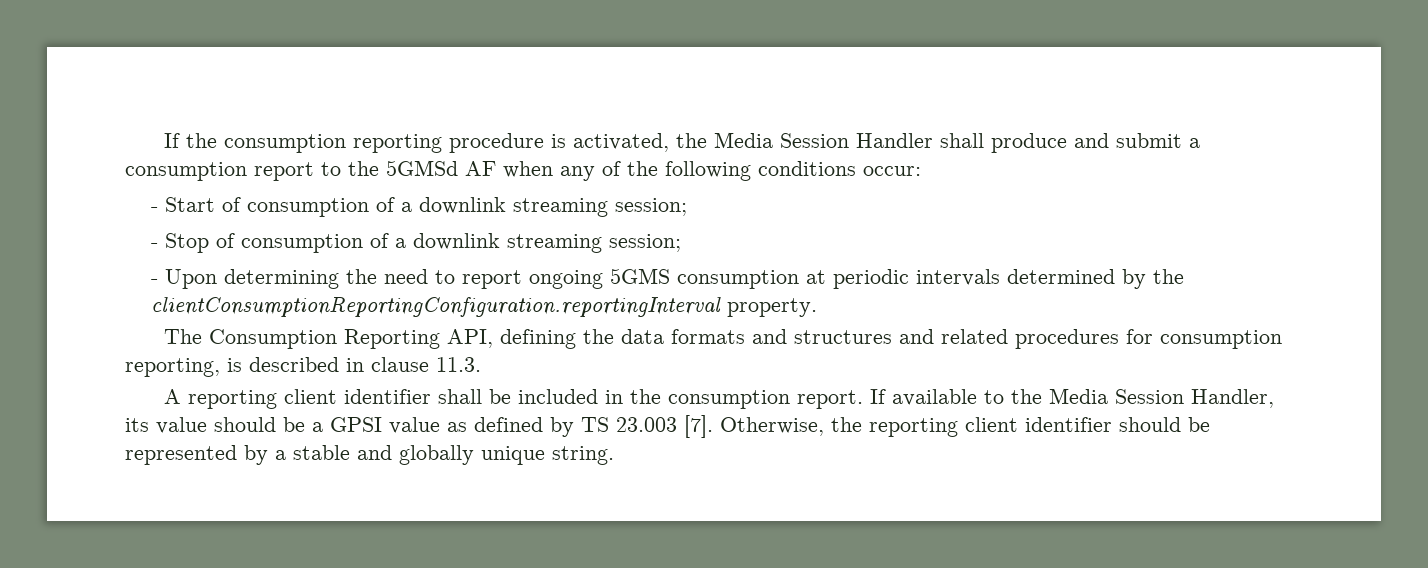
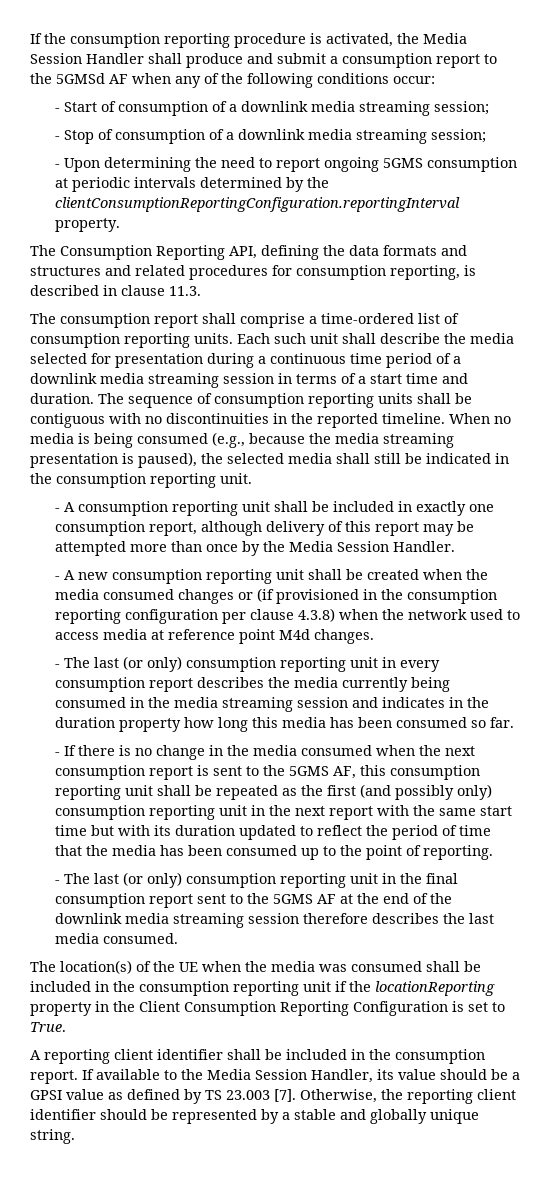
(506, 205) none -> [310,101,355,112] media
(500, 241) none -> [307,129,352,140] media
(481, 364) none -> [30,313,459,328] [30,333,514,348] [30,353,461,368] [30,373,468,388] [30,393,472,408] [30,413,511,428] [30,432,454,448] [30,452,509,468] [30,473,252,488] [54,501,494,516] [54,521,474,536] [54,541,455,556] [54,569,488,584] [54,588,497,604] [54,608,520,624] [54,629,374,644] [54,656,440,672] [54,677,450,692] [54,697,489,712] [54,717,514,732] [54,745,475,760] [54,765,480,780] [54,784,492,800] [54,805,512,820] [54,825,491,840] [54,845,493,860] [54,872,458,888] [54,893,452,908] [54,913,494,928] [54,933,178,944] [30,960,481,974] [30,981,495,996] [30,1001,505,1016] [30,1022,66,1032] // The consumption report shall comprise a time-ordered list of consumption reporting units. Each such unit shall describe the media selected for presentation during a continuous time period of a downlink media streaming session in terms of a start time and duration. The sequence of consumption reporting units shall be contiguous with no discontinuities in the reported timeline. When no media is being consumed (e.g., because the media streaming presentation is paused), the selected media shall still be indicated in the consumption reporting unit. // - A consumption reporting unit shall be included in exactly one consumption report, although delivery of this report may be attempted more than once by the Media Session Handler. // - A new consumption reporting unit shall be created when the media consumed changes or (if provisioned in the consumption reporting configuration per clause 4.3.8) when the network used to access media at reference point M4d changes. // - The last (or only) consumption reporting unit in every consumption report describes the media currently being consumed in the media streaming session and indicates in the duration property how long this media has been consumed so far. // - If there is no change in the media consumed when the next consumption report is sent to the 5GMS AF, this consumption reporting unit shall be repeated as the first (and possibly only) consumption reporting unit in the next report with the same start time but with its duration updated to reflect the period of time that the media has been consumed up to the point of reporting. // - The last (or only) consumption reporting unit in the final consumption report sent to the 5GMS AF at the end of the downlink media streaming session therefore describes the last media consumed. // The location(s) of the UE when the media was consumed shall be included in the consumption reporting unit if the locationReporting property in the Client Consumption Reporting Configuration is set to True.

